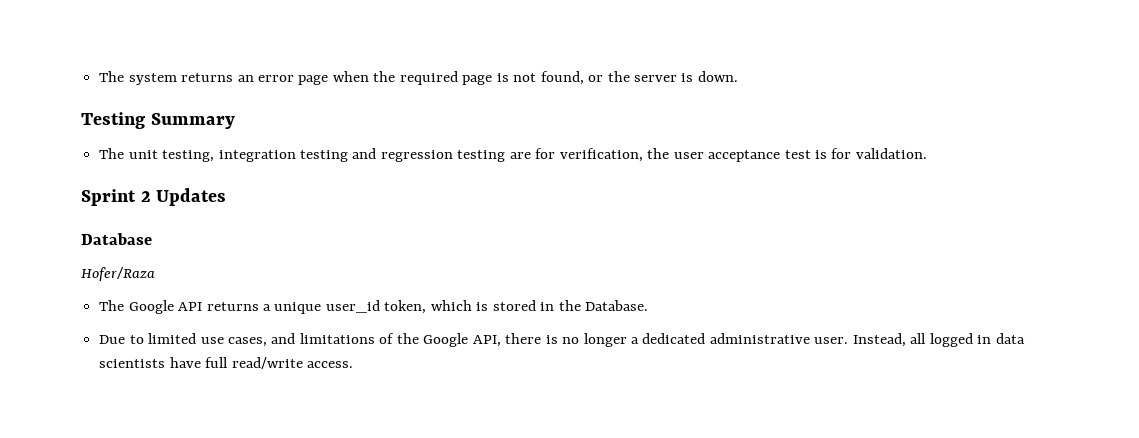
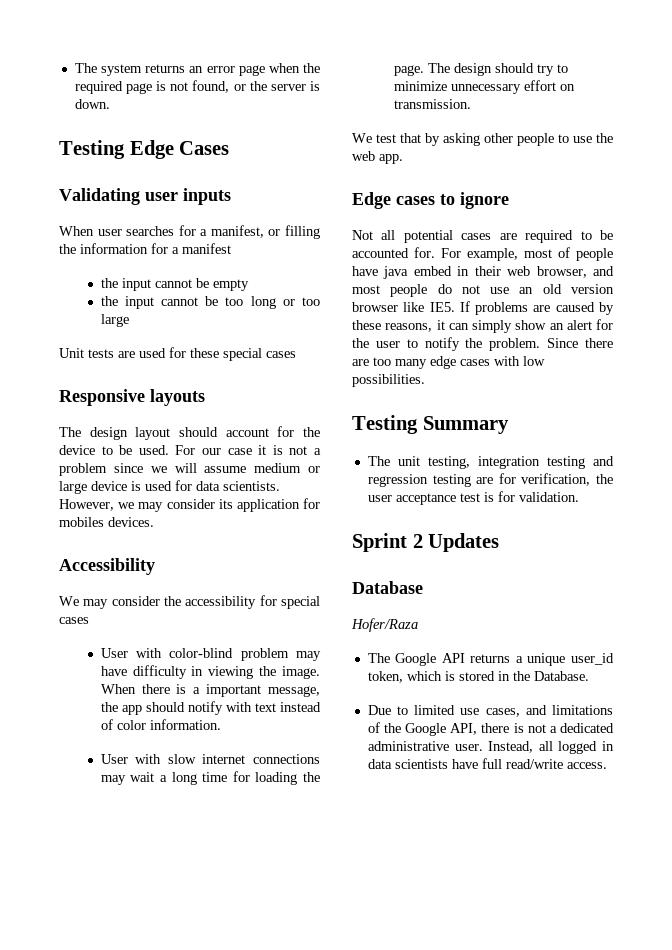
(738, 76) none -> [59,140,230,159] [59,188,231,205] [59,225,321,239] [59,243,231,254] [100,278,249,291] [100,296,321,309] [100,314,129,327] [59,347,296,361] [59,389,205,406] [59,426,320,440] [59,445,321,455] [59,463,320,476] [59,480,280,494] [59,498,320,512] [59,517,154,527] [59,558,155,575] [59,595,320,609] [59,617,89,624] [100,648,322,661] [100,665,320,679] [100,684,320,697] [100,701,321,715] [100,719,221,730] [100,754,321,764] [100,771,320,785] [393,63,568,76] [393,80,575,94] [393,99,471,109] [352,133,613,146] [352,151,403,164] [352,192,509,209] [352,230,613,243] [352,247,613,261] [352,266,614,279] [352,284,614,297] [352,301,614,315] [352,319,613,333] [352,337,613,351] [352,356,545,369] [352,374,425,387] // Testing Edge Cases // Validating user inputs // When user searches for a manifest, or filling the information for a manifest // the input cannot be empty // the input cannot be too long or too large // Unit tests are used for these special cases // Responsive layouts // The design layout should account for the device to be used. For our case it is not a problem since we will assume medium or large device is used for data scientists. However, we may consider its application for mobiles devices. // Accessibility // We may consider the accessibility for special cases // User with color-blind problem may have difficulty in viewing the image. When there is a important message, the app should notify with text instead of color information. // User with slow internet connections may wait a long time for loading the page. The design should try to minimize unnecessary effort on transmission. // We test that by asking other people to use the web app. // Edge cases to ignore // Not all potential cases are required to be accounted for. For example, most of people have java embed in their web browser, and most people do not use an old version browser like IE5. If problems are caused by these reasons, it can simply show an alert for the user to notify the problem. Since there are too many edge cases with low possibilities.
[562,333,627,347] no longer -> [527,724,546,733] not

